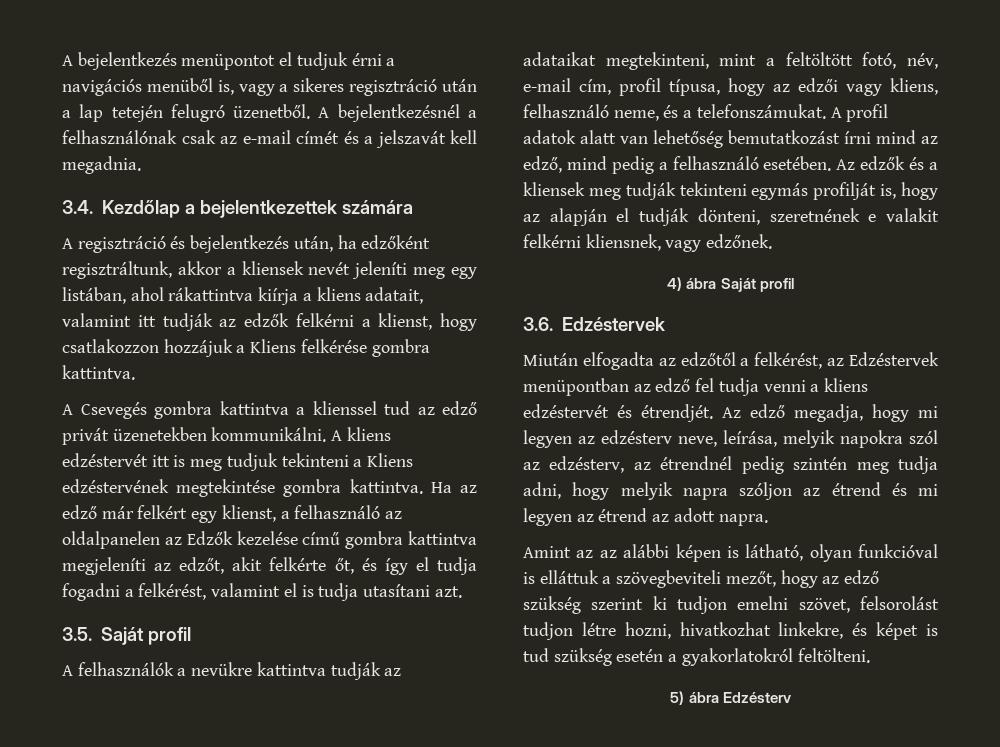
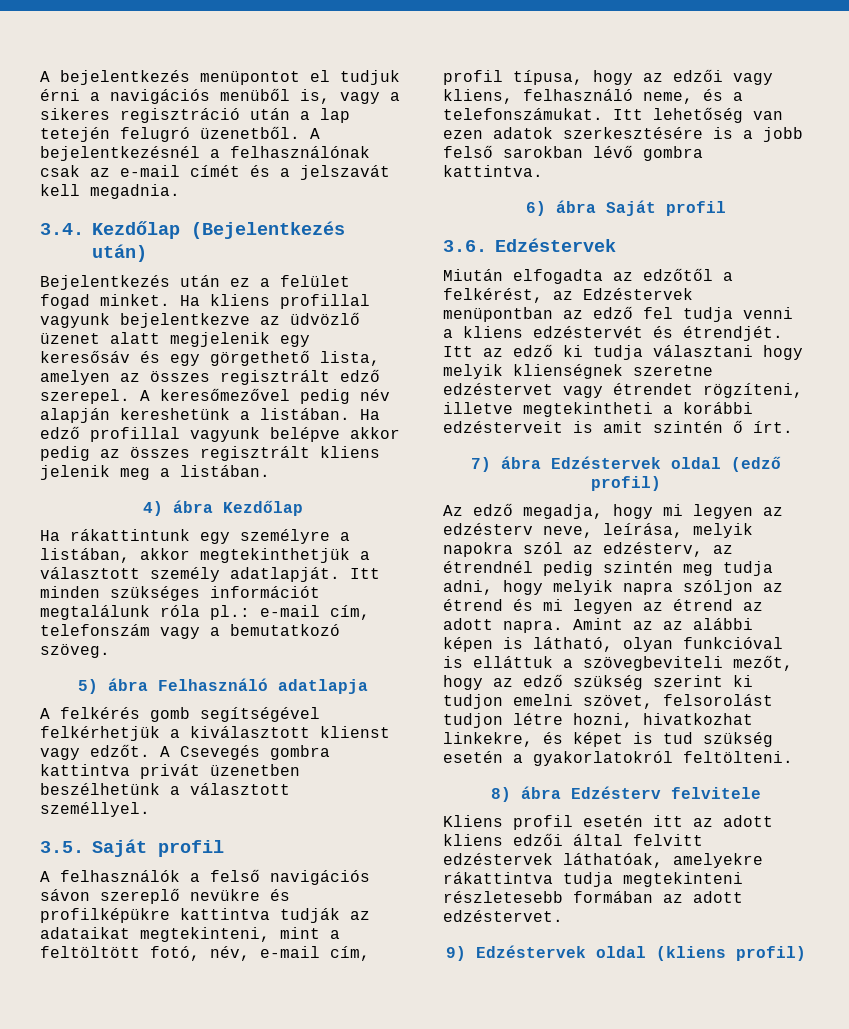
[184,200,413,218] [62,235,431,253] [62,261,477,279] [62,287,424,305] [62,313,477,331] [62,339,430,357] [62,365,135,380] [62,401,477,419] [62,427,391,445] [62,453,414,471] [62,479,477,497] [62,505,403,523] [62,531,477,549] [62,557,477,575] [62,583,462,601] a bejelentkezettek számára // A regisztráció és bejelentkezés után, ha edzőként regisztráltunk, akkor a kliensek nevét jeleníti meg egy listában, ahol rákattintva kiírja a kliens adatait, valamint itt tudják az edzők felkérni a klienst, hogy csatlakozzon hozzájuk a Kliens felkérése gombra kattintva. // A Csevegés gombra kattintva a klienssel tud az edző privát üzenetekben kommunikálni. A kliens edzéstervét itt is meg tudjuk tekinteni a Kliens edzéstervének megtekintése gombra kattintva. Ha az edző már felkért egy klienst, a felhasználó az oldalpanelen az Edzők kezelése című gombra kattintva megjeleníti az edzőt, akit felkérte őt, és így el tudja fogadni a felkérést, valamint el is tudja utasítani azt. -> [191,221,345,239] [92,244,147,262] [40,275,350,290] [40,294,370,309] [40,312,360,328] [40,332,310,347] [40,350,380,366] [40,369,380,385] [40,388,390,404] [40,408,380,423] [40,426,400,442] [40,446,380,461] [40,465,270,480] [143,500,303,516] [40,529,350,544] [40,548,370,563] [40,567,380,582] [40,586,320,601] [40,605,370,620] [40,624,340,639] [40,644,110,658] [78,678,368,694] [40,707,320,722] [40,726,390,741] [40,744,330,760] [40,764,300,779] [40,783,290,795] [40,802,150,817] (Bejelentkezés után) // Bejelentkezés után ez a felület fogad minket. Ha kliens profillal vagyunk bejelentkezve az üdvözlő üzenet alatt megjelenik egy keresősáv és egy görgethető lista, amelyen az összes regisztrált edző szerepel. A keresőmezővel pedig név alapján kereshetünk a listában. Ha edző profillal vagyunk belépve akkor pedig az összes regisztrált kliens jelenik meg a listában. // 4) ábra Kezdőlap // Ha rákattintunk egy személyre a listában, akkor megtekinthetjük a választott személy adatlapját. Itt minden szükséges információt megtalálunk róla pl.: e-mail cím, telefonszám vagy a bemutatkozó szöveg. // 5) ábra Felhasználó adatlapja // A felkérés gomb segítségével felkérhetjük a kiválasztott klienst vagy edzőt. A Csevegés gombra kattintva privát üzenetben beszélhetünk a választott személlyel.
[191,662,253,676] nevükre -> [210,869,370,885] [40,888,290,904] [40,908,170,923] felső navigációs sávon szereplő nevükre és profilképükre
[830,104,889,122] [523,130,938,148] [523,156,939,174] [523,182,938,200] [523,208,939,226] [523,234,773,252] [667,277,683,291] A profil adatok alatt van lehetőség bemutatkozást írni mind az edző, mind pedig a felhasználó esetében. Az edzők és a kliensek meg tudják tekinteni egymás profilját is, hogy az alapján el tudják dönteni, szeretnének e valakit felkérni kliensnek, vagy edzőnek. // 4) -> [613,107,783,123] [443,127,803,142] [443,145,703,161] [443,165,543,177] [526,201,546,216] Itt lehetőség van ezen adatok szerkesztésére is a jobb felső sarokban lévő gombra kattintva. // 6)
(713, 413) none -> [443,344,803,360] [443,364,713,379] [443,383,803,398] [443,402,753,417] [443,420,793,433] [471,456,781,472] [591,476,661,491] Itt az edző ki tudja választani hogy melyik klienségnek szeretne edzéstervet vagy étrendet rögzíteni, illetve megtekintheti a korábbi edzésterveit is amit szintén ő írt. // 7) ábra Edzéstervek oldal (edző profil) //
(768, 520) // -> (563, 626) none
[670,691,685,705] 5) -> [491,787,511,802] 8)
(791, 697) none -> [671,787,761,799] [443,815,773,830] [443,833,703,846] [443,853,763,868] [443,872,743,887] [443,891,743,903] [443,910,563,922] [446,945,806,961] felvitele // Kliens profil esetén itt az adott kliens edzői által felvitt edzéstervek láthatóak, amelyekre rákattintva tudja megtekinteni részletesebb formában az adott edzéstervet. // 9) Edzéstervek oldal (kliens profil)

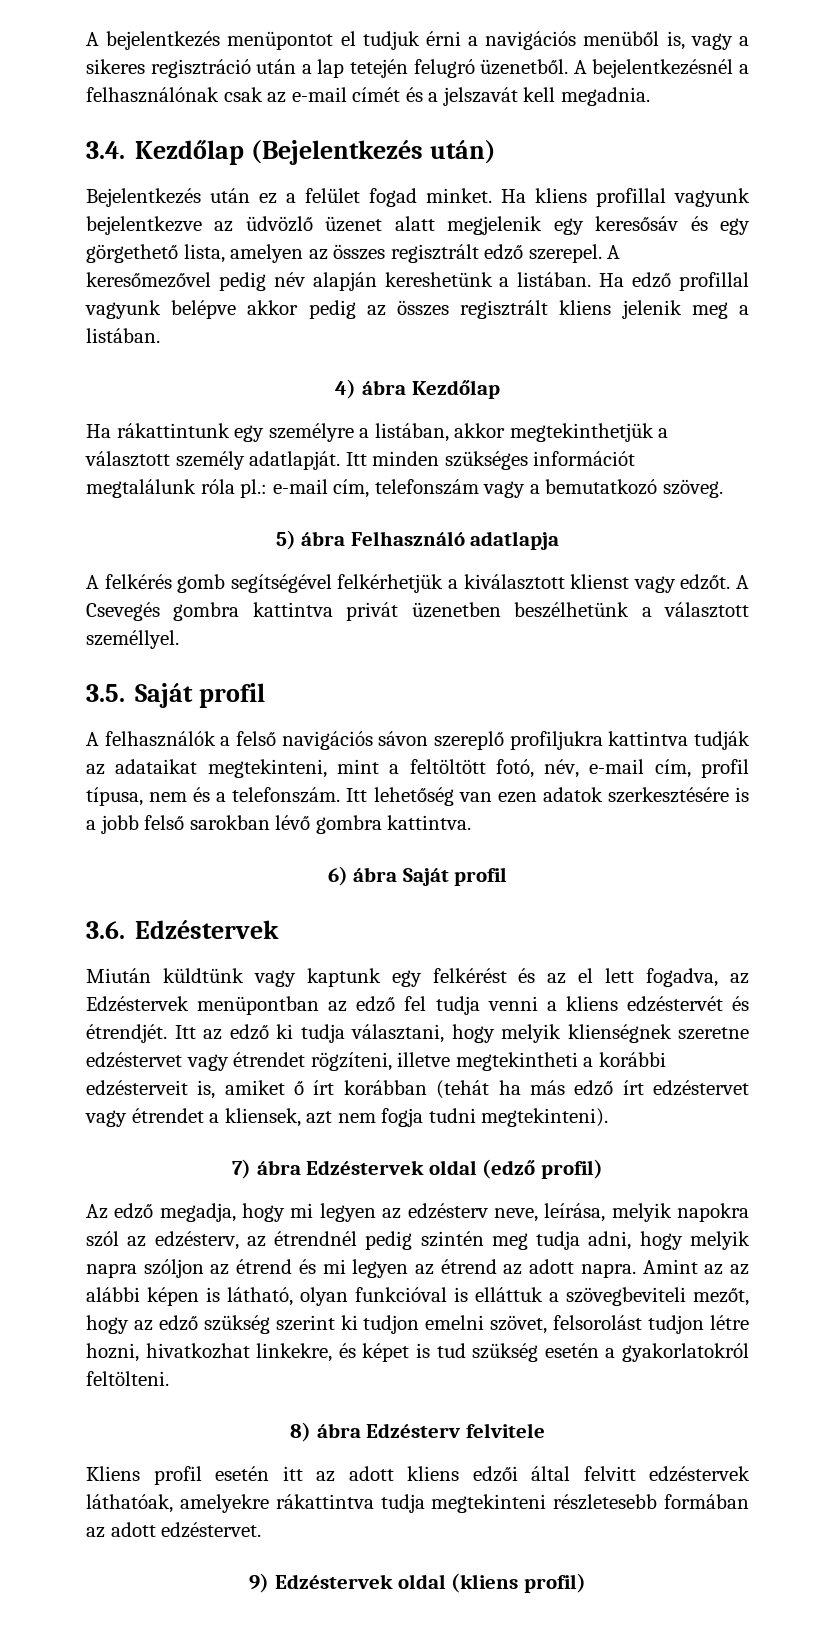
[190,889,290,901] [40,908,170,923] nevükre és profilképükre -> [509,731,603,750] profiljukra
[593,69,773,85] [443,89,743,104] [443,108,603,120] hogy az edzői vagy kliens, felhasználó neme, és a telefonszámukat. -> [149,787,341,803] nem és a telefonszám.
[513,268,733,284] [443,288,543,303] elfogadta az edzőtől a felkérést, -> [162,968,719,987] küldtünk vagy kaptunk egy felkérést és az el lett fogadva,
[653,345,753,357] választani -> [351,1024,444,1043] választani,
[573,420,793,433] is amit szintén ő írt. -> [197,1080,750,1099] [85,1108,609,1127] is, amiket ő írt korábban (tehát ha más edző írt edzéstervet vagy étrendet a kliensek, azt nem fogja tudni megtekinteni).

